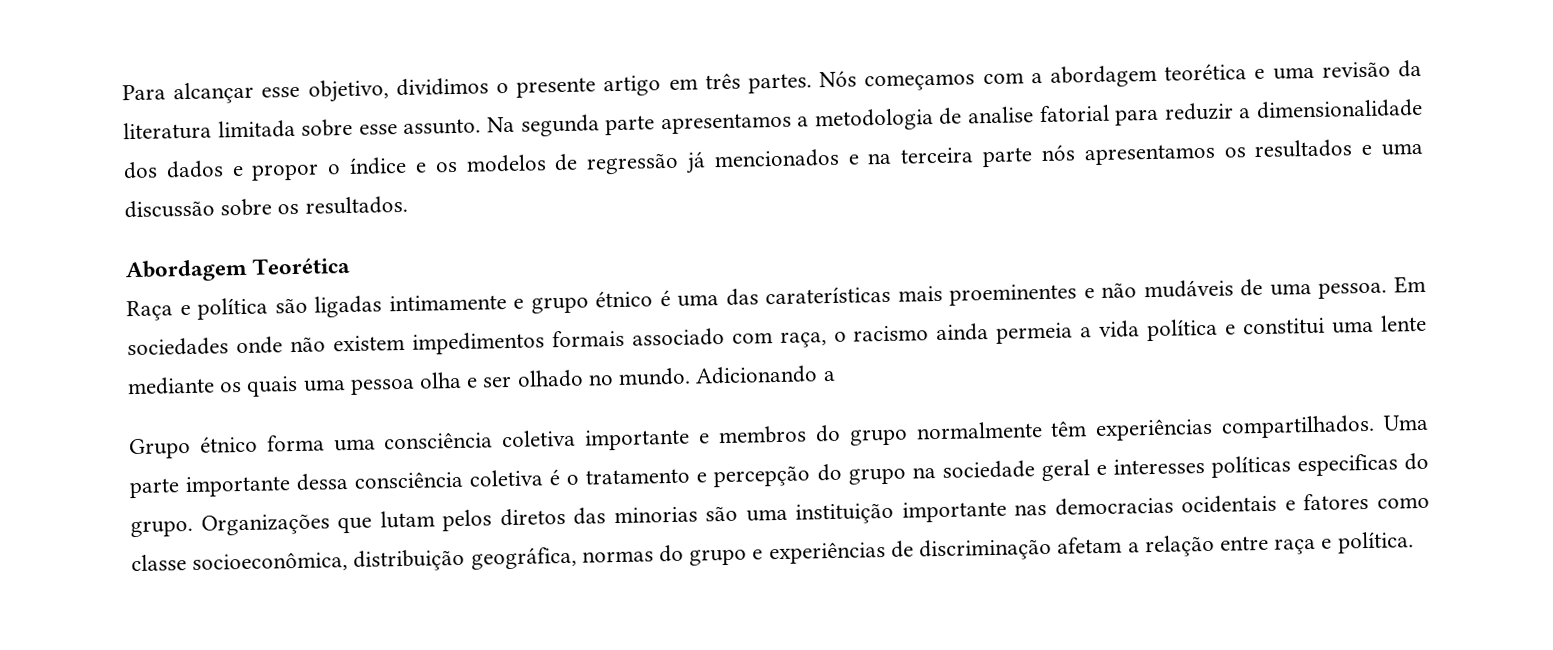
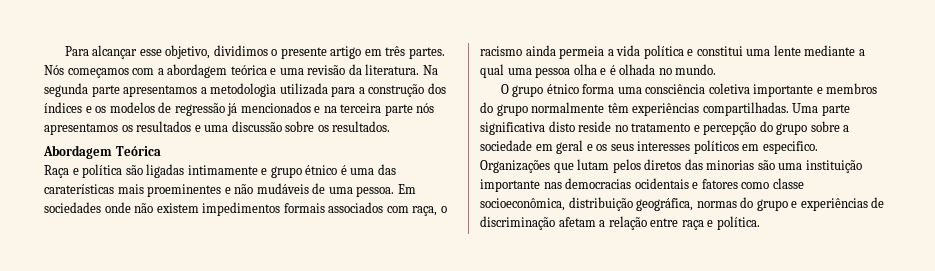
[1164,63,1248,81] teorética -> [230,65,267,75] teórica
[123,118,482,141] literatura limitada sobre esse assunto. -> [365,64,420,75] literatura.
[938,98,1423,126] [123,156,408,181] de analise fatorial para reduzir a dimensionalidade dos dados e propor o índice -> [279,83,446,97] [44,102,82,113] utilizada para a construção dos índices
[252,256,351,275] Teorética -> [115,146,161,156] Teórica
[631,327,725,347] associado -> [328,202,384,213] associados
[219,375,299,397] os quais -> [858,49,865,56] [480,64,504,78] a qual
[482,369,584,388] ser olhado -> [609,64,656,75] é olhada
[695,365,836,385] [129,437,191,460] Adicionando a // Grupo -> [500,84,544,97] // O grupo
[1221,414,1376,439] compartilhados. -> [702,102,789,116] compartilhadas.
[185,469,580,498] importante dessa consciência coletiva é o -> [480,121,628,135] significativa disto reside no
[911,452,1429,482] [130,519,193,538] na sociedade geral e interesses políticas especificas do grupo. -> [810,121,850,132] [480,140,818,154] sobre a sociedade em geral e os seus interesses políticos em especifico.

